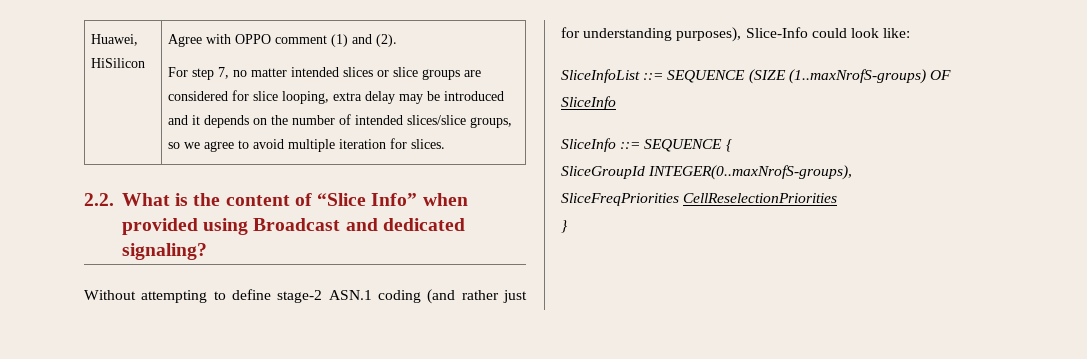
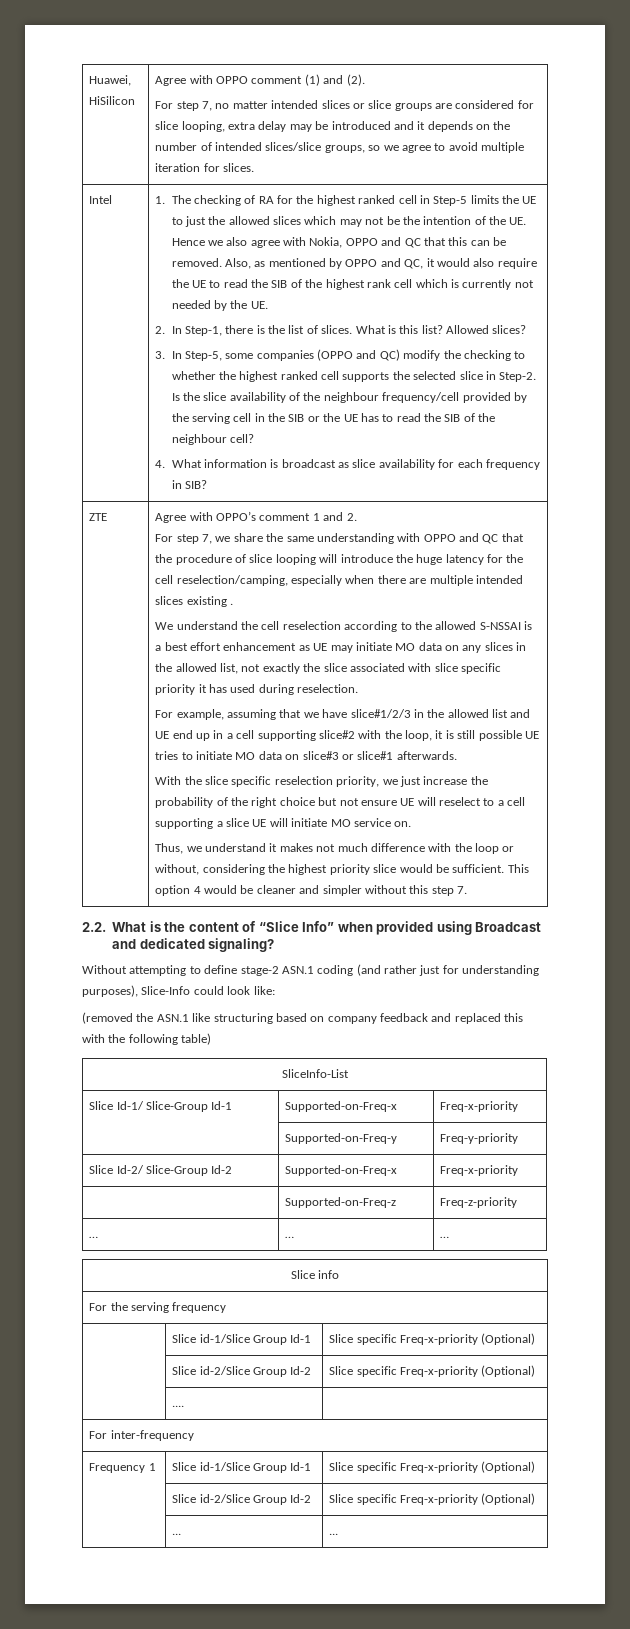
(446, 144) none -> [89,195,113,204] [155,195,537,206] [171,216,527,227] [171,237,507,248] [171,258,537,269] [171,279,534,290] [171,300,268,311] [155,325,527,336] [155,349,526,361] [171,371,537,382] [171,392,527,403] [171,413,496,424] [171,434,254,445] [155,459,540,470] [171,480,207,489] [89,513,108,521] [155,511,357,523] [155,533,524,544] [155,554,524,565] [155,575,523,586] [155,596,234,607] [155,621,533,632] [155,642,527,653] [155,663,502,674] [155,684,359,695] [155,709,531,720] [155,730,539,741] [155,751,457,760] [155,776,488,787] [155,797,526,808] [155,818,412,829] [155,843,515,854] [155,864,529,875] [155,885,468,896] // Intel | 1. The checking of RA for the highest ranked cell in Step-5 limits the UE to just the allowed slices which may not be the intention of the UE. Hence we also agree with Nokia, OPPO and QC that this can be removed. Also, as mentioned by OPPO and QC, it would also require the UE to read the SIB of the highest rank cell which is currently not needed by the UE. // 2. In Step-1, there is the list of slices. What is this list? Allowed slices? // 3. In Step-5, some companies (OPPO and QC) modify the checking to whether the highest ranked cell supports the selected slice in Step-2. Is the slice availability of the neighbour frequency/cell provided by the serving cell in the SIB or the UE has to read the SIB of the neighbour cell? // 4. What information is broadcast as slice availability for each frequency in SIB? // ZTE | Agree with OPPO’s comment 1 and 2. // For step 7, we share the same understanding with OPPO and QC that the procedure of slice looping will introduce the huge latency for the cell reselection/camping, especially when there are multiple intended slices existing . // We understand the cell reselection according to the allowed S-NSSAI is a best effort enhancement as UE may initiate MO data on any slices in the allowed list, not exactly the slice associated with slice specific priority it has used during reselection. // For example, assuming that we have slice#1/2/3 in the allowed list and UE end up in a cell supporting slice#2 with the loop, it is still possible UE tries to initiate MO data on slice#3 or slice#1 afterwards. // With the slice specific reselection priority, we just increase the probability of the right choice but not ensure UE will reselect to a cell supporting a slice UE will initiate MO service on. // Thus, we understand it makes not much difference with the loop or without, considering the highest priority slice would be sufficient. This option 4 would be cleaner and simpler without this step 7.
[561,69,951,84] [561,96,616,110] [561,138,733,152] [561,165,853,180] [561,193,838,206] [561,220,568,233] SliceInfoList ::= SEQUENCE (SIZE (1..maxNrofS-groups) OF SliceInfo // SliceInfo ::= SEQUENCE { // SliceGroupId INTEGER(0..maxNrofS-groups), // SliceFreqPriorities CellReselectionPriorities // } -> [82,1012,524,1024] [82,1033,212,1045] [281,1069,349,1078] [89,1101,233,1112] [285,1101,398,1112] [440,1101,519,1112] [285,1133,398,1144] [440,1133,519,1144] [89,1165,233,1176] [285,1165,398,1176] [440,1165,519,1176] [285,1197,397,1208] [440,1197,518,1208] [89,1236,99,1238] [285,1236,295,1238] [440,1236,450,1238] [290,1270,340,1279] [89,1302,227,1313] [172,1334,312,1345] [329,1333,536,1345] [172,1366,312,1377] [329,1365,536,1377] [172,1405,185,1407] [89,1430,194,1441] [89,1463,156,1473] [172,1462,312,1473] [329,1461,536,1473] [172,1494,312,1505] [329,1493,536,1505] [172,1533,182,1535] [329,1533,339,1535] (removed the ASN.1 like structuring based on company feedback and replaced this with the following table) // SliceInfo-List // Slice Id-1/ Slice-Group Id-1 | Supported-on-Freq-x | Freq-x-priority // | Supported-on-Freq-y | Freq-y-priority // Slice Id-2/ Slice-Group Id-2 | Supported-on-Freq-x | Freq-x-priority // | Supported-on-Freq-z | Freq-z-priority // … | … | … // Slice info // For the serving frequency // | Slice id-1/Slice Group Id-1 | Slice specific Freq-x-priority (Optional) // | Slice id-2/Slice Group Id-2 | Slice specific Freq-x-priority (Optional) // | .... | // For inter-frequency // Frequency 1 | Slice id-1/Slice Group Id-1 | Slice specific Freq-x-priority (Optional) // | Slice id-2/Slice Group Id-2 | Slice specific Freq-x-priority (Optional) // | ... | ...

